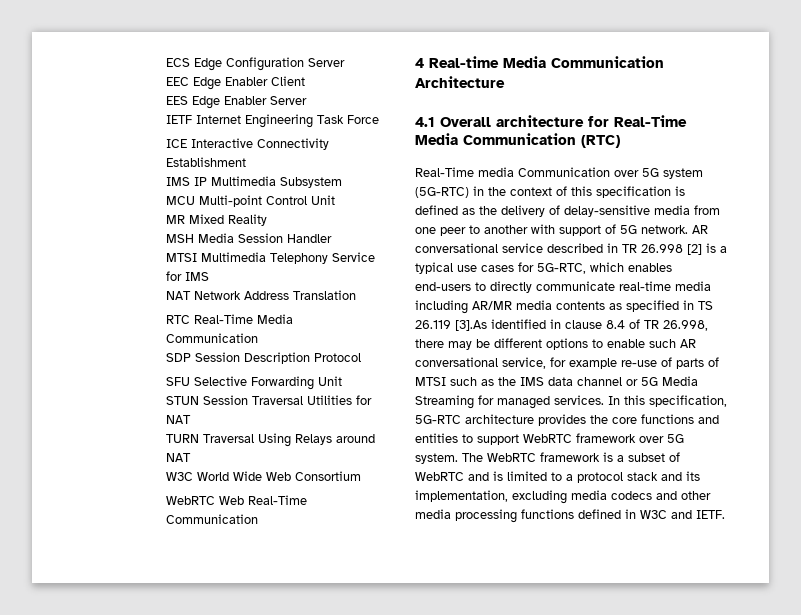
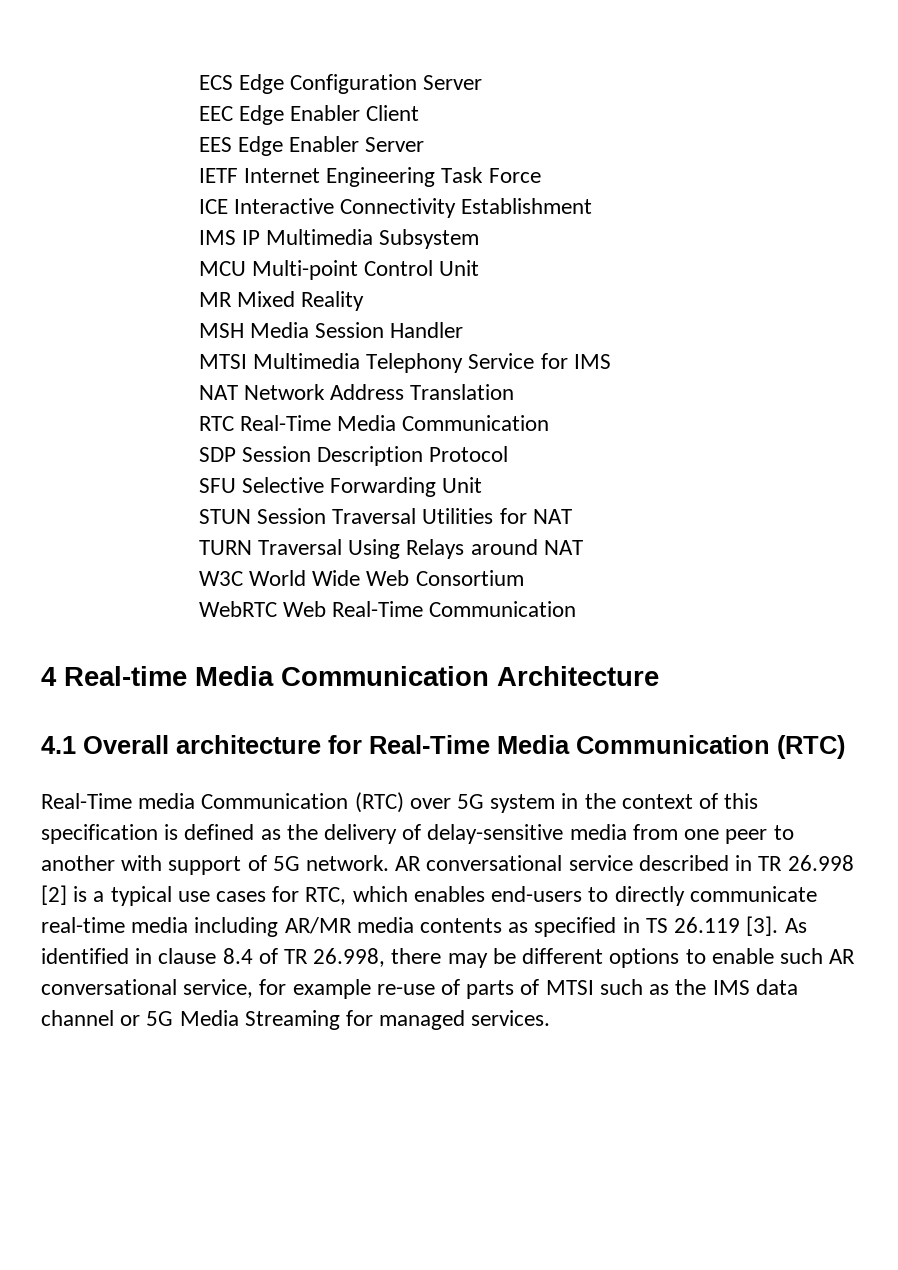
(610, 172) none -> [354,792,404,813] (RTC)
[415,187,469,198] (5G-RTC) -> (556, 803) none
[537,263,586,274] 5G-RTC, -> [305,887,347,905] RTC,
[455,320,487,331] [3].As -> [746,916,807,936] [3]. As
[608,395,727,407] [415,414,719,426] [415,433,684,445] [415,452,680,464] [415,471,700,483] [415,490,711,504] [415,509,725,523] In this specification, 5G-RTC architecture provides the core functions and entities to support WebRTC framework over 5G system. The WebRTC framework is a subset of WebRTC and is limited to a protocol stack and its implementation, excluding media codecs and other media processing functions defined in W3C and IETF. -> (551, 1018) none

